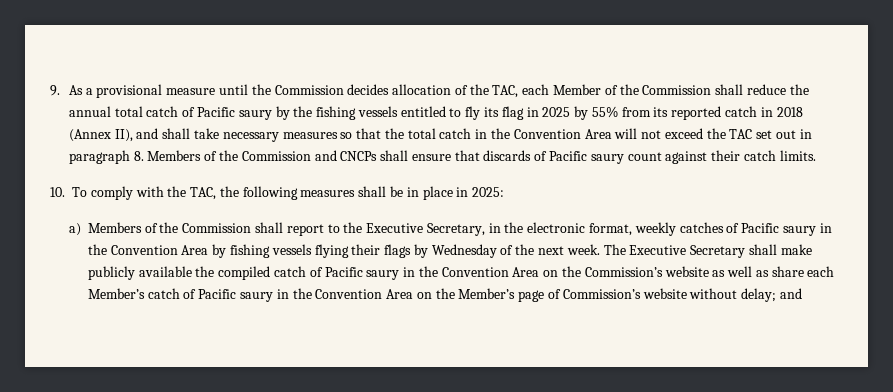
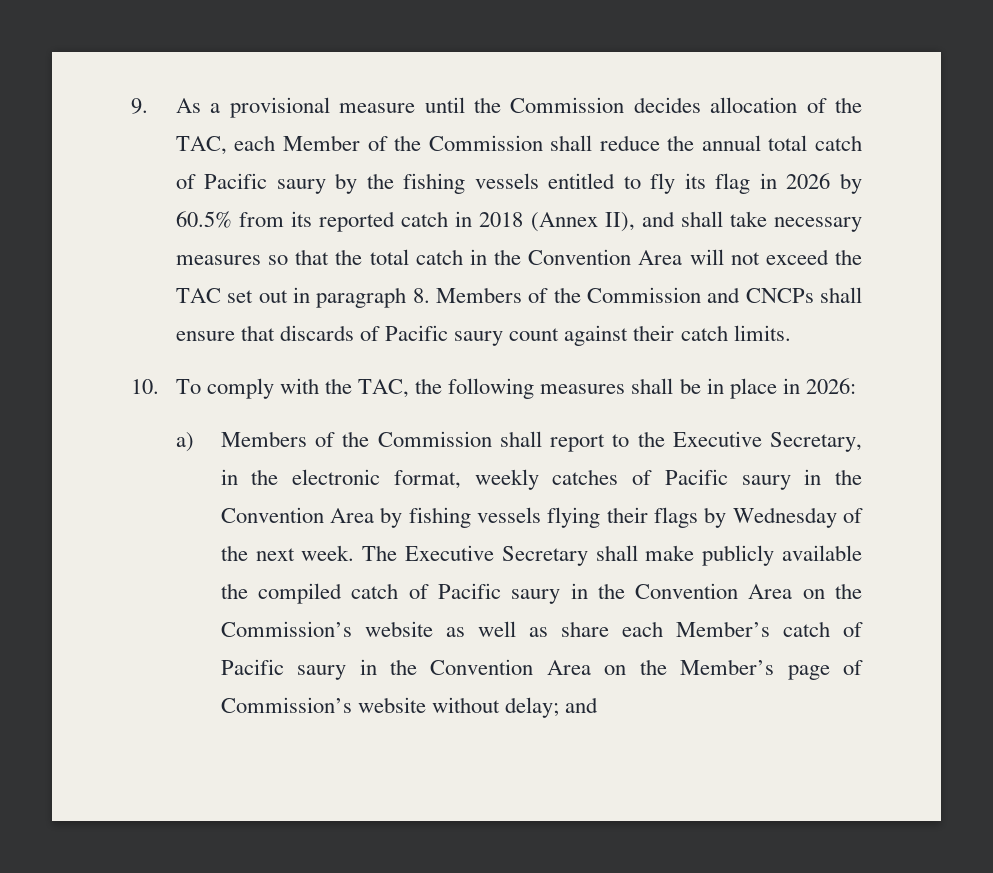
[542,106,618,120] 2025 by 55% -> [786,173,863,194] [175,211,232,228] 2026 by 60.5%
[472,187,505,197] 2025: -> [805,378,856,394] 2026:

